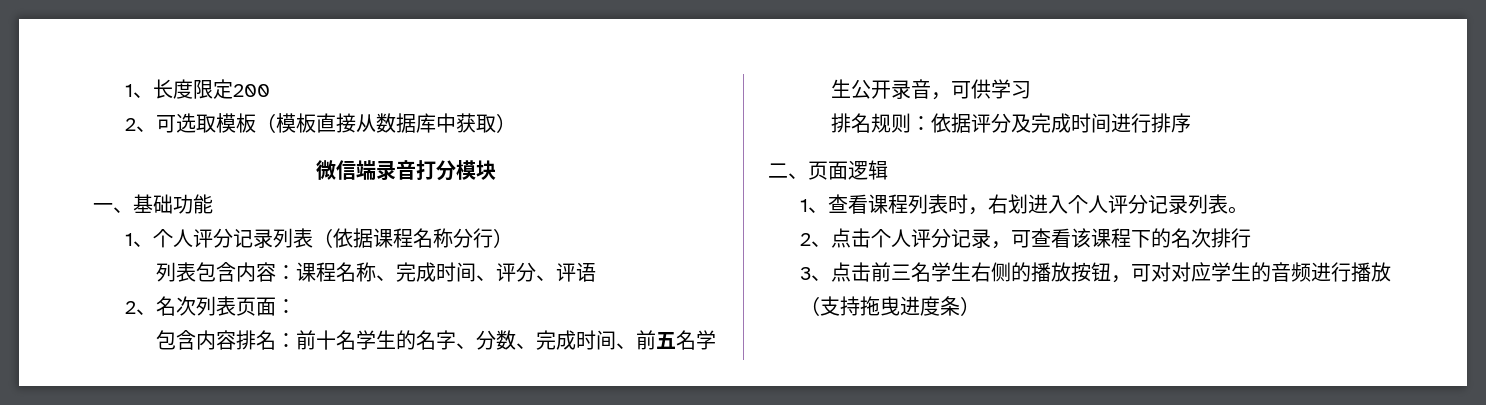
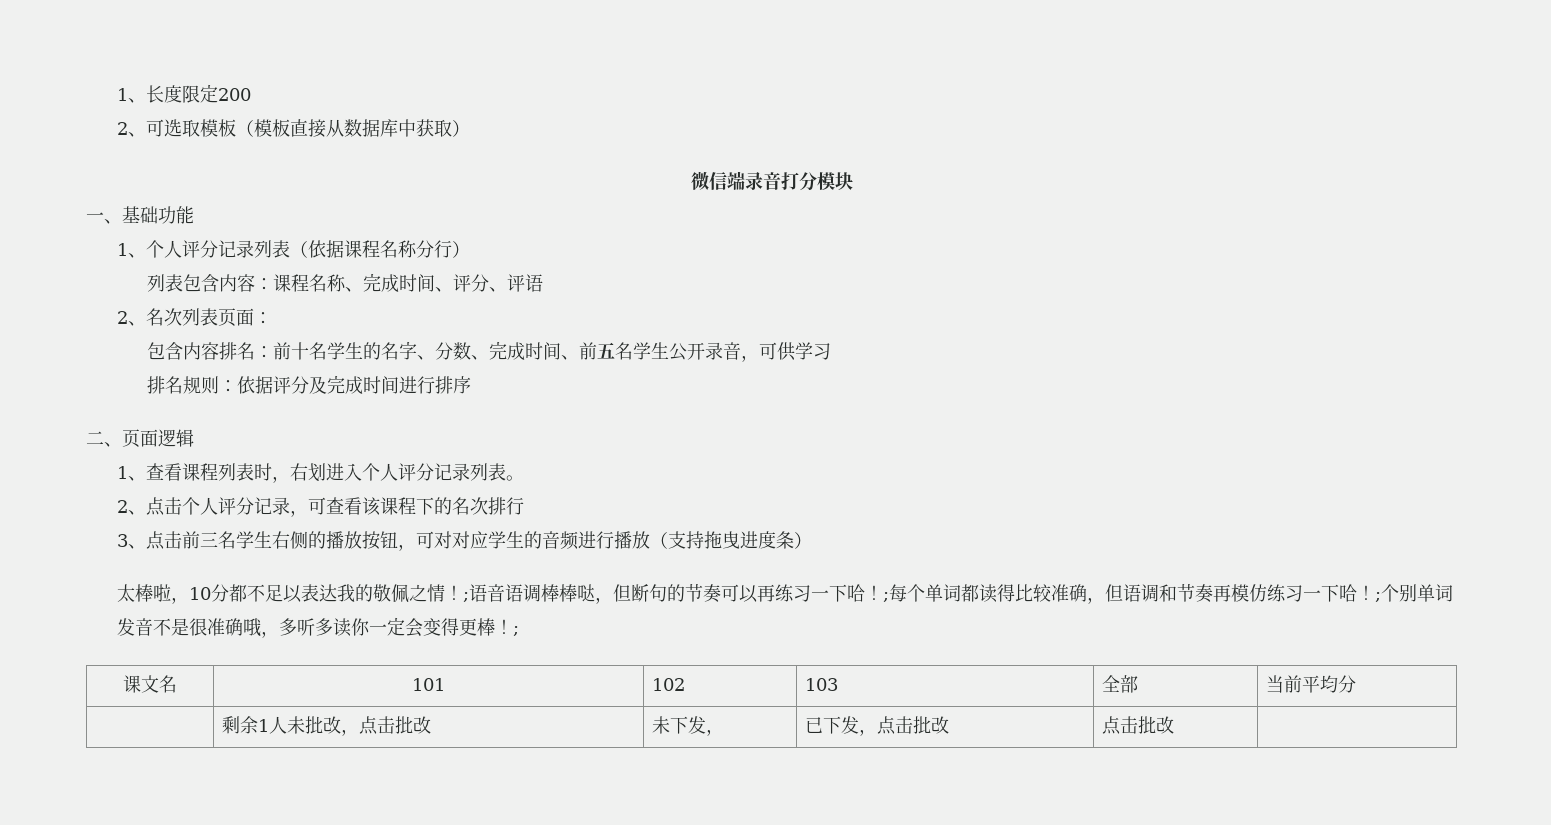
(980, 306) none -> [116,584,1453,604] [116,617,519,638] [123,675,177,693] [412,678,445,691] [652,678,686,691] [805,678,839,691] [1102,675,1139,693] [1266,675,1357,693] [222,716,432,736] [652,716,725,736] [805,716,950,736] [1102,716,1175,735] // 太棒啦，10分都不足以表达我的敬佩之情！;语音语调棒棒哒，但断句的节奏可以再练习一下哈！;每个单词都读得比较准确，但语调和节奏再模仿练习一下哈！;个别单词发音不是很准确哦，多听多读你一定会变得更棒！; // 课文名 | 101 | 102 | 103 | 全部 | 当前平均分 // | 剩余1人未批改，点击批改 | 未下发， | 已下发，点击批改 | 点击批改 |

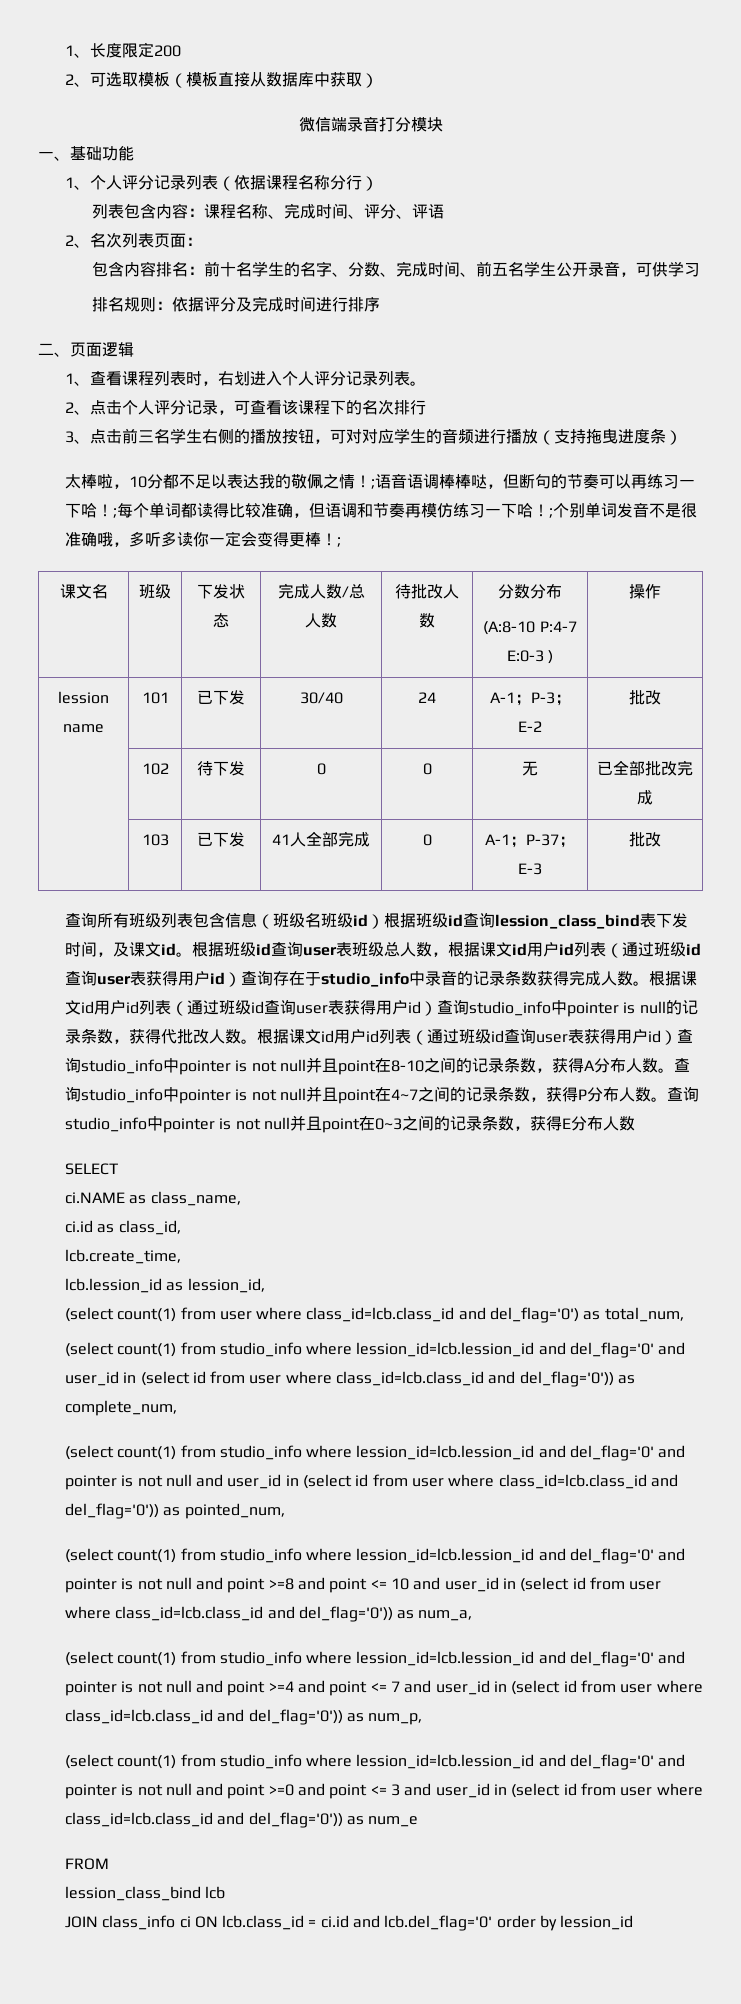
[412,678,445,691] [652,678,686,691] [805,678,839,691] [1102,675,1139,693] [1266,675,1357,693] [222,716,432,736] [652,716,725,736] [805,716,950,736] [1102,716,1175,735] 101 | 102 | 103 | 全部 | 当前平均分 // | 剩余1人未批改，点击批改 | 未下发， | 已下发，点击批改 | 点击批改 | -> [139,584,171,599] [197,584,245,599] [213,613,229,628] [277,583,365,599] [305,613,338,628] [395,584,460,599] [419,613,436,628] [498,583,562,599] [483,621,577,635] [506,650,554,664] [629,584,661,599] [58,691,109,704] [63,724,104,733] [141,692,169,704] [197,690,245,705] [299,692,343,704] [418,692,437,703] [489,692,571,706] [518,721,542,732] [629,690,661,705] [141,763,169,775] [197,761,245,776] [316,763,326,775] [422,763,432,775] [522,761,538,776] [597,760,693,776] [637,790,653,805] [141,834,169,846] [197,832,245,847] [272,831,371,847] [422,834,432,846] [485,834,575,848] [518,863,542,875] [629,832,661,847] [64,912,688,929] [64,941,701,958] [64,970,697,987] [64,999,698,1017] [64,1028,693,1045] [64,1057,690,1075] [64,1086,699,1104] [64,1115,635,1133] [64,1163,118,1175] [64,1191,241,1206] [64,1220,181,1235] [64,1249,181,1264] [64,1278,265,1293] [64,1307,684,1323] [64,1342,686,1358] [64,1371,636,1387] [64,1400,177,1416] [64,1445,686,1461] [64,1474,679,1490] [64,1503,285,1519] [64,1548,686,1564] [64,1577,662,1593] [64,1606,473,1622] [64,1651,686,1667] [64,1680,703,1696] [64,1709,423,1725] [64,1754,686,1770] [64,1783,703,1799] [64,1812,419,1828] [64,1858,109,1870] [64,1886,226,1901] [64,1915,634,1931] 班级 | 下发状态 | 完成人数/总人数 | 待批改人数 | 分数分布 // (A:8-10 P:4-7 E:0-3 ) | 操作 // lession name | 101 | 已下发 | 30/40 | 24 | A-1；P-3；E-2 | 批改 // | 102 | 待下发 | 0 | 0 | 无 | 已全部批改完成 // | 103 | 已下发 | 41人全部完成 | 0 | A-1；P-37；E-3 | 批改 // 查询所有班级列表包含信息（班级名班级id）根据班级id查询lession_class_bind表下发时间，及课文id。根据班级id查询user表班级总人数，根据课文id用户id列表（通过班级id查询user表获得用户id）查询存在于studio_info中录音的记录条数获得完成人数。根据课文id用户id列表（通过班级id查询user表获得用户id）查询studio_info中pointer is null的记录条数，获得代批改人数。根据课文id用户id列表（通过班级id查询user表获得用户id）查询studio_info中pointer is not null并且point在8-10之间的记录条数，获得A分布人数。查询studio_info中pointer is not null并且point在4~7之间的记录条数，获得P分布人数。查询studio_info中pointer is not null并且point在0~3之间的记录条数，获得E分布人数 // SELECT // ci.NAME as class_name, // ci.id as class_id, // lcb.create_time, // lcb.lession_id as lession_id, // (select count(1) from user where class_id=lcb.class_id and del_flag='0') as total_num, // (select count(1) from studio_info where lession_id=lcb.lession_id and del_flag='0' and user_id in (select id from user where class_id=lcb.class_id and del_flag='0')) as complete_num, // (select count(1) from studio_info where lession_id=lcb.lession_id and del_flag='0' and pointer is not null and user_id in (select id from user where class_id=lcb.class_id and del_flag='0')) as pointed_num, // (select count(1) from studio_info where lession_id=lcb.lession_id and del_flag='0' and pointer is not null and point >=8 and point <= 10 and user_id in (select id from user where class_id=lcb.class_id and del_flag='0')) as num_a, // (select count(1) from studio_info where lession_id=lcb.lession_id and del_flag='0' and pointer is not null and point >=4 and point <= 7 and user_id in (select id from user where class_id=lcb.class_id and del_flag='0')) as num_p, // (select count(1) from studio_info where lession_id=lcb.lession_id and del_flag='0' and pointer is not null and point >=0 and point <= 3 and user_id in (select id from user where class_id=lcb.class_id and del_flag='0')) as num_e // FROM // lession_class_bind lcb // JOIN class_info ci ON lcb.class_id = ci.id and lcb.del_flag='0' order by lession_id

